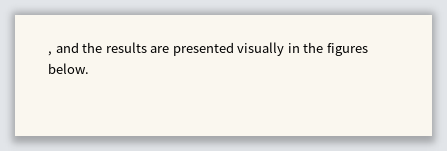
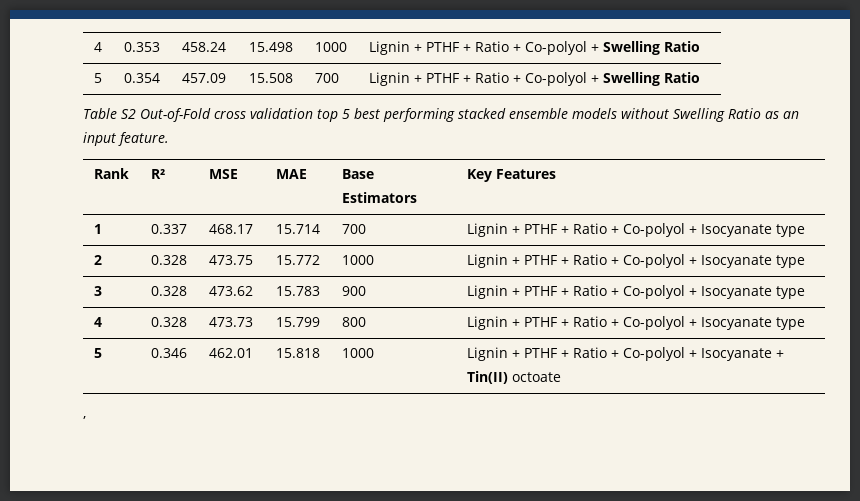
[48,42,368,56] [48,63,89,74] , and the results are presented visually in the figures below. -> [93,42,102,52] [123,42,160,52] [181,42,226,52] [248,42,293,52] [314,42,347,52] [368,41,700,55] [93,73,102,83] [123,73,160,83] [181,73,226,83] [248,73,293,83] [314,73,339,83] [368,72,700,86] [83,108,799,122] [83,132,169,146] [93,168,129,179] [150,169,165,179] [208,169,238,179] [275,169,307,179] [341,169,374,179] [341,192,417,203] [466,169,556,182] [93,224,102,234] [150,224,187,234] [208,224,253,234] [275,224,320,234] [341,224,366,234] [466,223,805,237] [93,255,102,265] [150,255,187,265] [208,255,253,265] [275,255,320,265] [341,255,374,265] [466,254,805,268] [93,286,102,296] [150,286,187,296] [208,286,253,296] [275,286,320,296] [341,286,366,296] [466,285,805,299] [93,317,102,327] [150,317,187,327] [208,317,253,327] [275,317,320,327] [341,317,366,327] [466,316,805,330] [93,348,102,358] [150,348,187,358] [208,348,253,358] [275,348,320,358] [341,348,374,358] [466,347,784,361] [466,371,561,384] [83,416,86,419] 4 | 0.353 | 458.24 | 15.498 | 1000 | Lignin + PTHF + Ratio + Co-polyol + Swelling Ratio // 5 | 0.354 | 457.09 | 15.508 | 700 | Lignin + PTHF + Ratio + Co-polyol + Swelling Ratio // Table S2 Out-of-Fold cross validation top 5 best performing stacked ensemble models without Swelling Ratio as an input feature. // Rank | R² | MSE | MAE | Base Estimators | Key Features // 1 | 0.337 | 468.17 | 15.714 | 700 | Lignin + PTHF + Ratio + Co-polyol + Isocyanate type // 2 | 0.328 | 473.75 | 15.772 | 1000 | Lignin + PTHF + Ratio + Co-polyol + Isocyanate type // 3 | 0.328 | 473.62 | 15.783 | 900 | Lignin + PTHF + Ratio + Co-polyol + Isocyanate type // 4 | 0.328 | 473.73 | 15.799 | 800 | Lignin + PTHF + Ratio + Co-polyol + Isocyanate type // 5 | 0.346 | 462.01 | 15.818 | 1000 | Lignin + PTHF + Ratio + Co-polyol + Isocyanate + Tin(II) octoate // ,

